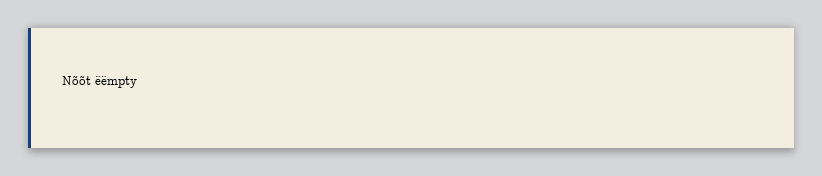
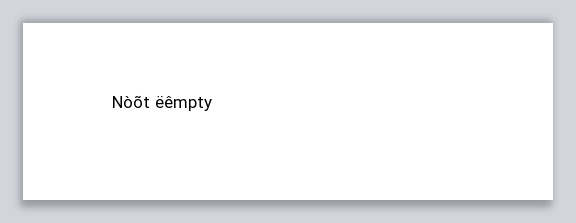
[62,75,137,88] Nõõt ëëmpty -> [112,95,212,111] Nòõt ëêmpty

